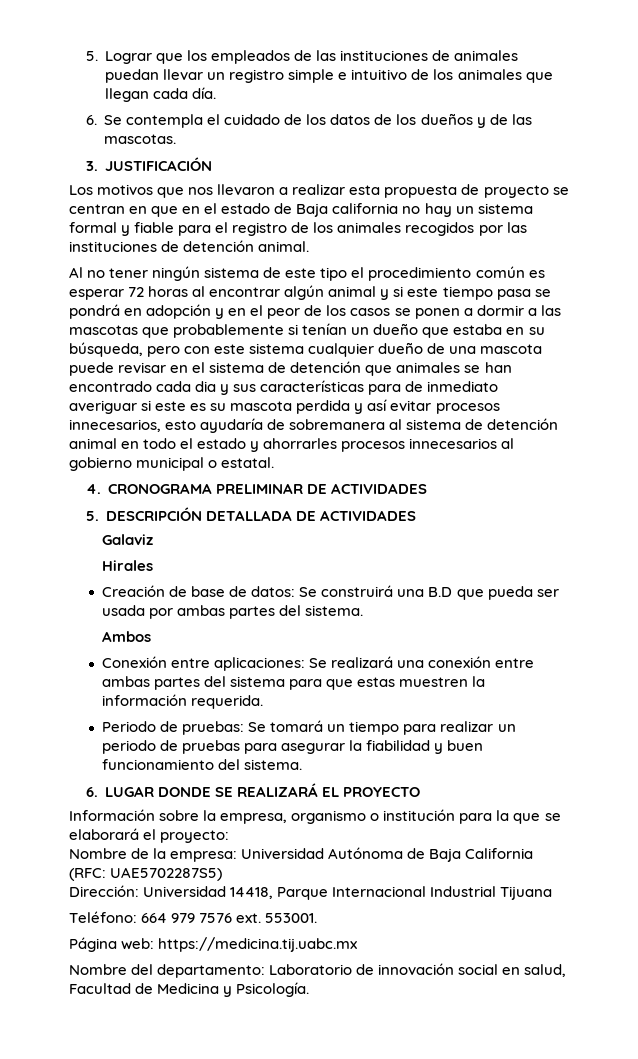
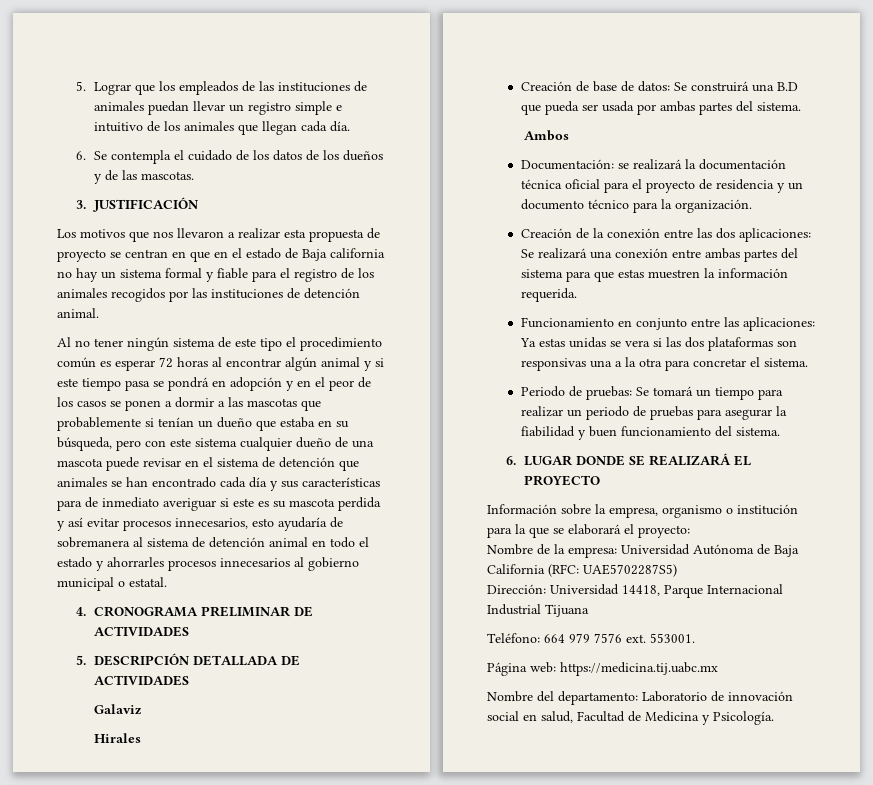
[195,381,217,392] dia -> [249,477,267,488] día
[102,656,211,668] Conexión entre -> [521,159,787,170] [521,179,804,193] [521,199,753,213] [521,228,736,239] Documentación: se realizará la documentación técnica oficial para el proyecto de residencia y un documento técnico para la organización. // Creación de la conexión entre las dos
(264, 702) none -> [521,317,816,331] [520,337,798,351] [521,357,809,371] // Funcionamiento en conjunto entre las aplicaciones: Ya estas unidas se vera si las dos plataformas son responsivas una a la otra para concretar el sistema.

